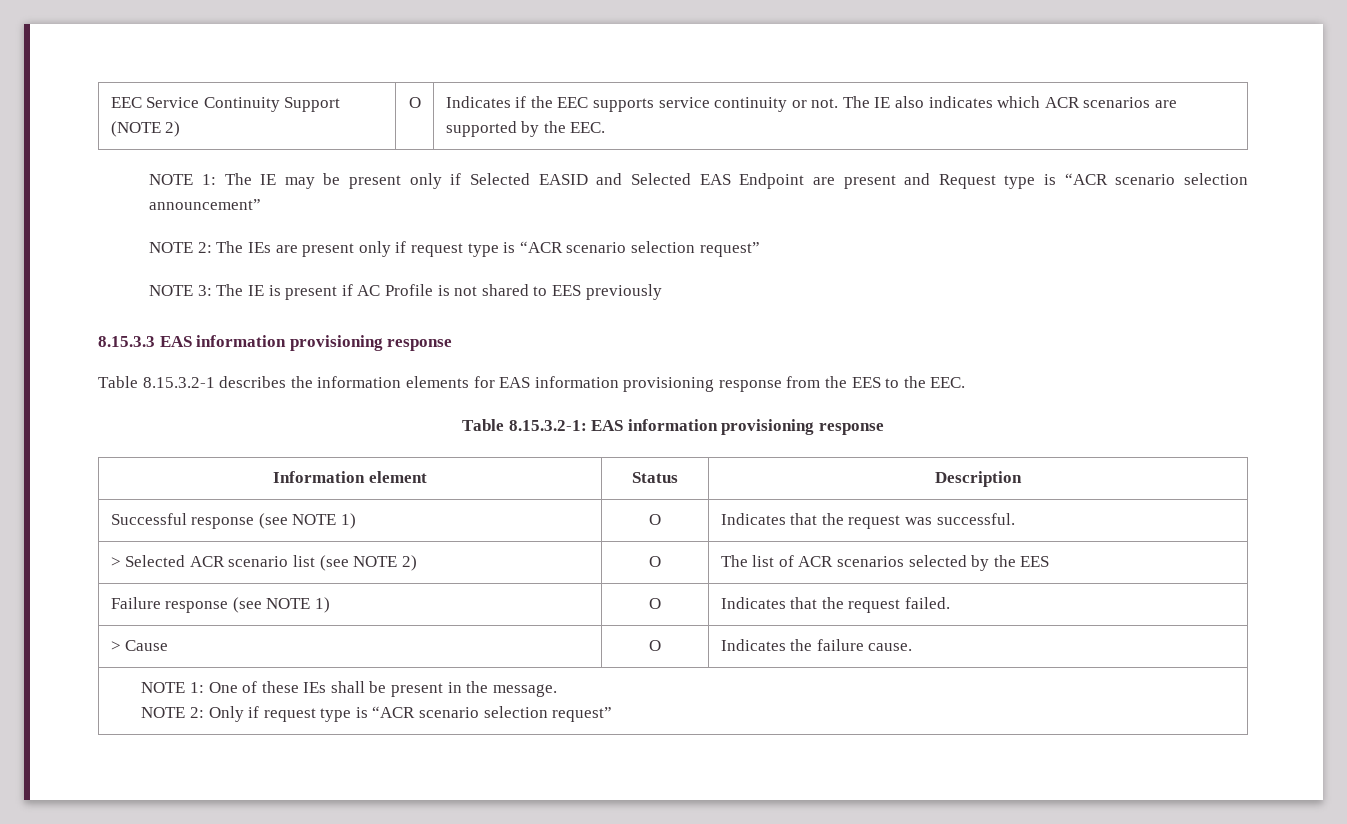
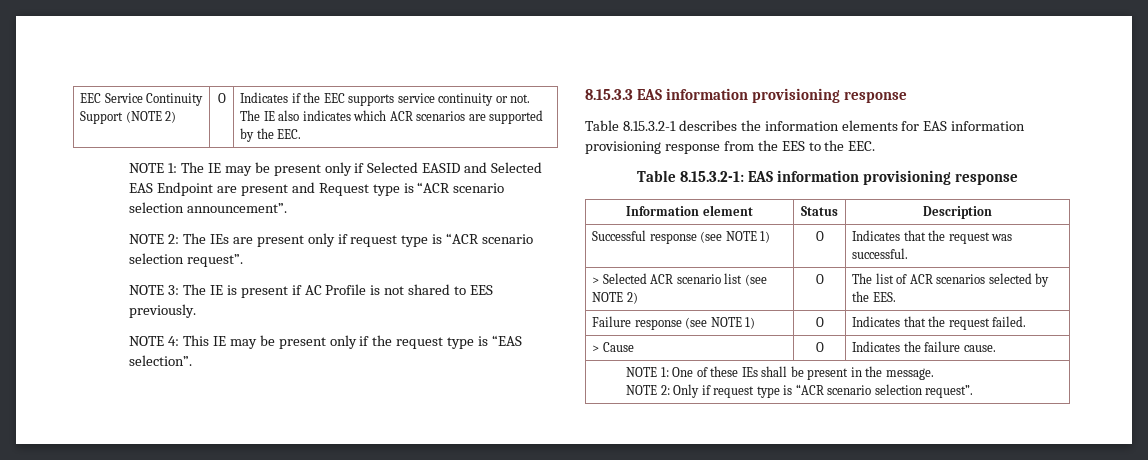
[149,199,262,210] announcement” -> [187,203,288,213] announcement”.
[699,242,760,257] request” -> [187,254,244,267] request”.
[585,284,662,300] previously -> [129,304,197,318] [129,335,523,349] [129,355,193,366] previously. // NOTE 4: This IE may be present only if the request type is “EAS selection”.
[1020,556,1050,567] EES -> [872,292,896,302] EES.
[552,707,613,722] request” -> [925,385,974,398] request”.

